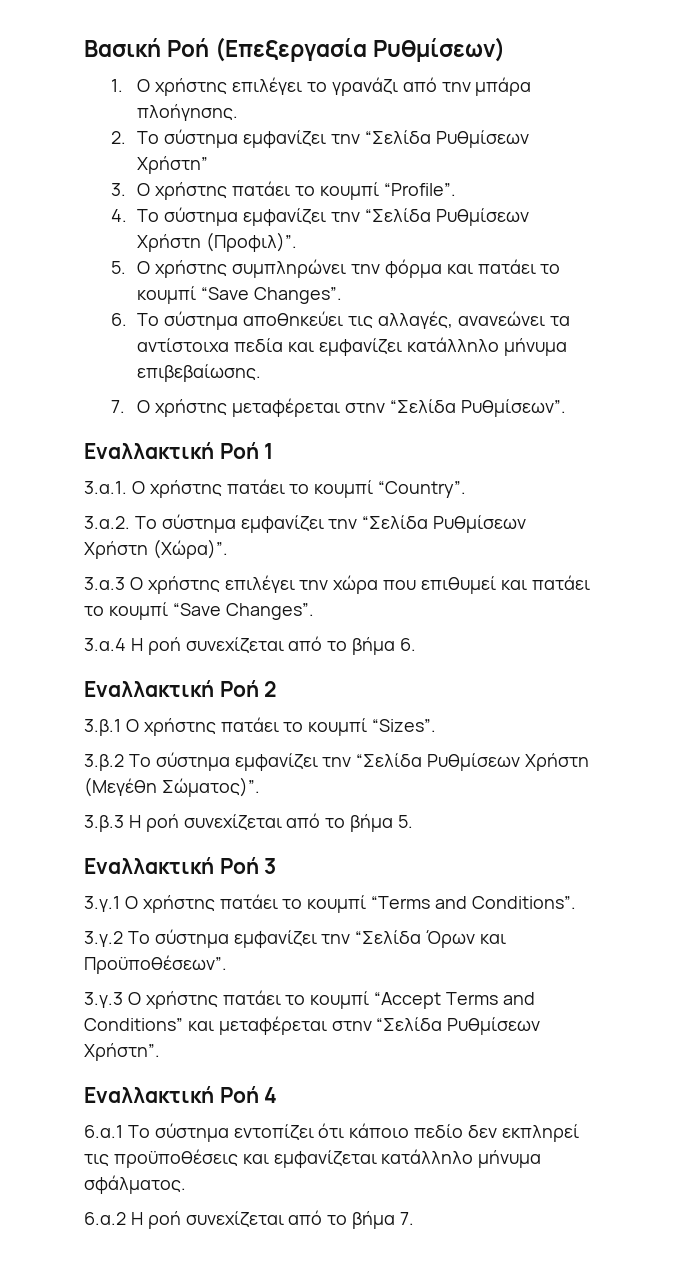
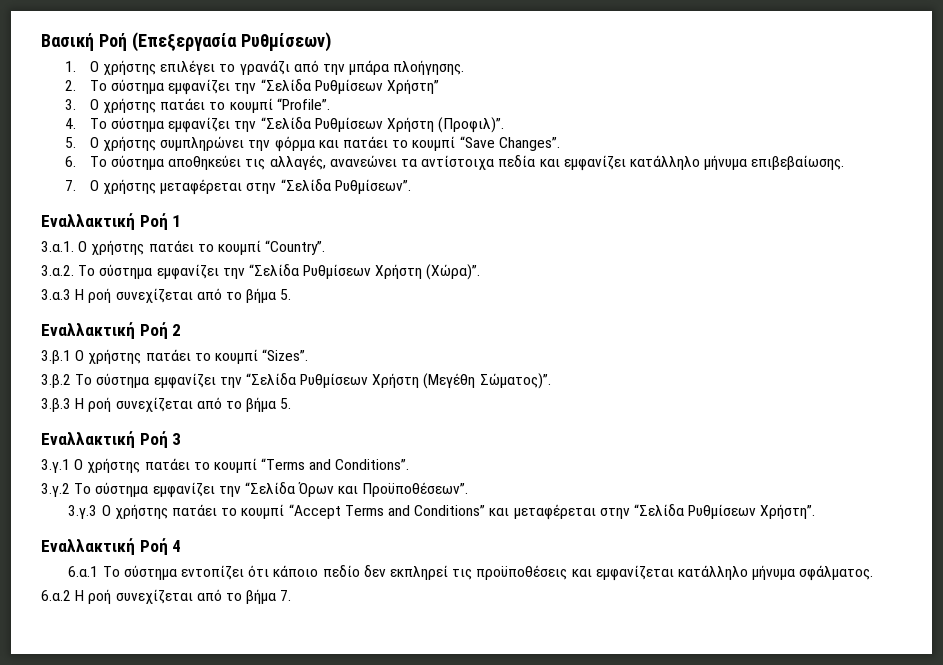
[129,575,590,594] [84,602,314,620] [84,636,417,655] Ο χρήστης επιλέγει την χώρα που επιθυμεί και πατάει το κουμπί “Save Changes”. // 3.α.4 Η ροή συνεχίζεται από το βήμα 6. -> [75,288,292,303] Η ροή συνεχίζεται από το βήμα 5.

